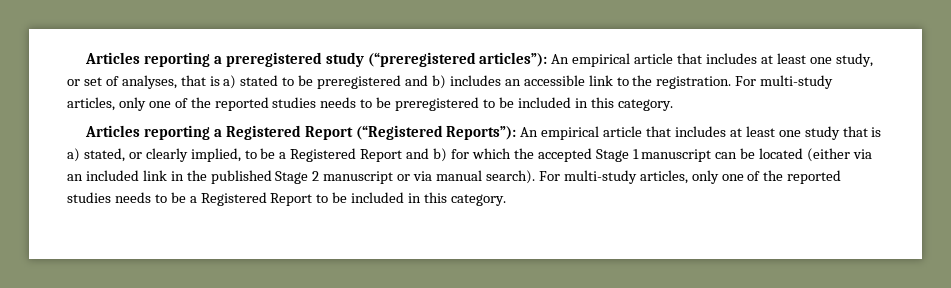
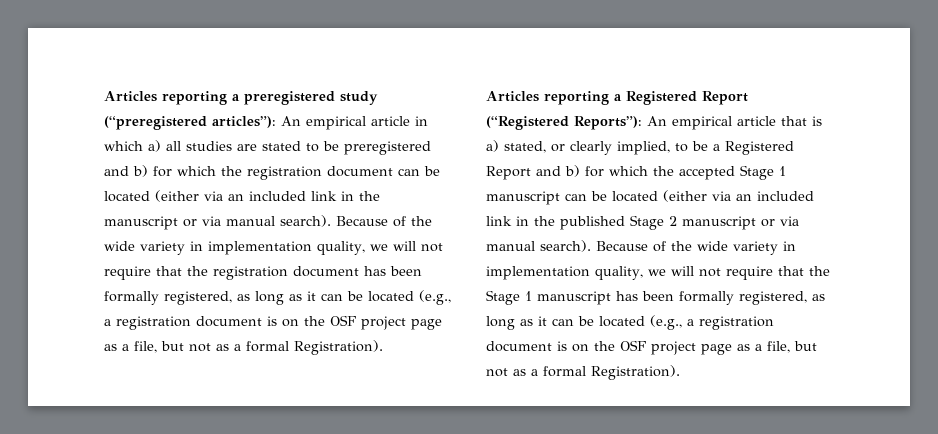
[677,53,873,67] [67,75,237,89] that includes at least one study, or set of analyses, that is a) -> [415,116,428,126] [104,140,257,152] in which a) all studies are
[449,75,834,89] [67,97,673,111] includes an accessible link to the registration. For multi-study articles, only one of the reported studies needs to be preregistered to be included in this category. -> [153,166,440,180] [104,190,380,202] [104,215,432,230] [104,241,443,255] [104,266,422,280] [104,290,451,305] [104,315,442,330] [104,340,383,355] for which the registration document can be located (either via an included link in the manuscript or via manual search). Because of the wide variety in implementation quality, we will not require that the registration document has been formally registered, as long as it can be located (e.g., a registration document is on the OSF project page as a file, but not as a formal Registration).
[674,126,868,140] includes at least one study that -> (807, 121) none
[538,170,842,184] [67,192,506,206] For multi-study articles, only one of the reported studies needs to be a Registered Report to be included in this category. -> [596,241,796,255] [486,266,830,280] [486,290,825,305] [486,315,774,330] [486,340,817,355] [486,365,680,380] Because of the wide variety in implementation quality, we will not require that the Stage 1 manuscript has been formally registered, as long as it can be located (e.g., a registration document is on the OSF project page as a file, but not as a formal Registration).

